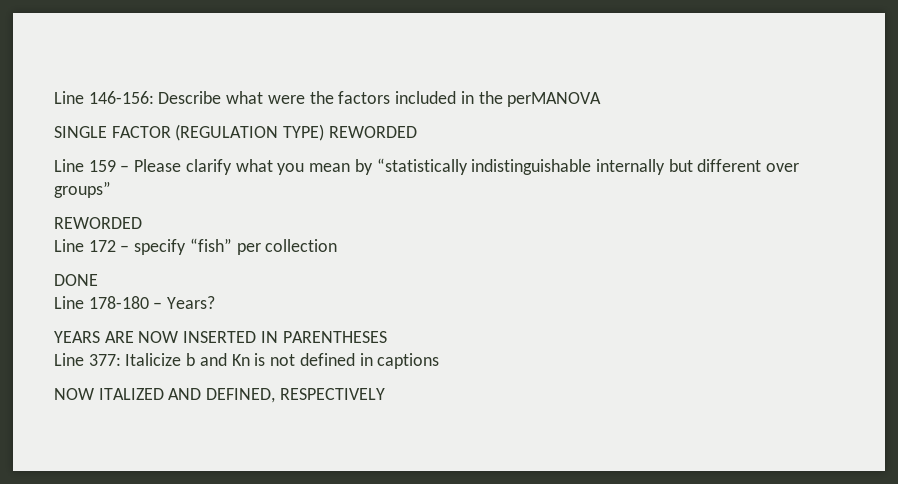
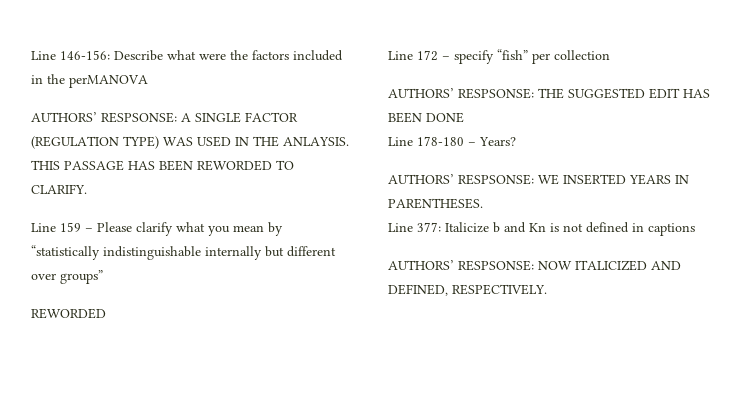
(602, 99) none -> [31,112,191,123] AUTHORS’ RESPSONSE: A
[328,126,417,138] REWORDED -> [163,136,349,147] [31,160,294,171] [31,184,87,194] WAS USED IN THE ANLAYSIS. THIS PASSAGE HAS BEEN REWORDED TO CLARIFY.
(338, 245) none -> [388,88,710,99] [388,112,422,123] AUTHORS’ RESPSONSE: THE SUGGESTED EDIT HAS BEEN
[54,331,387,343] YEARS ARE NOW INSERTED IN PARENTHESES -> [388,174,689,185] [388,198,483,209] AUTHORS’ RESPSONSE: WE INSERTED YEARS IN PARENTHESES.
[54,388,164,400] NOW ITALIZED -> [388,260,647,271] AUTHORS’ RESPSONSE: NOW ITALICIZED
[279,388,385,400] RESPECTIVELY -> [452,284,547,295] RESPECTIVELY.

